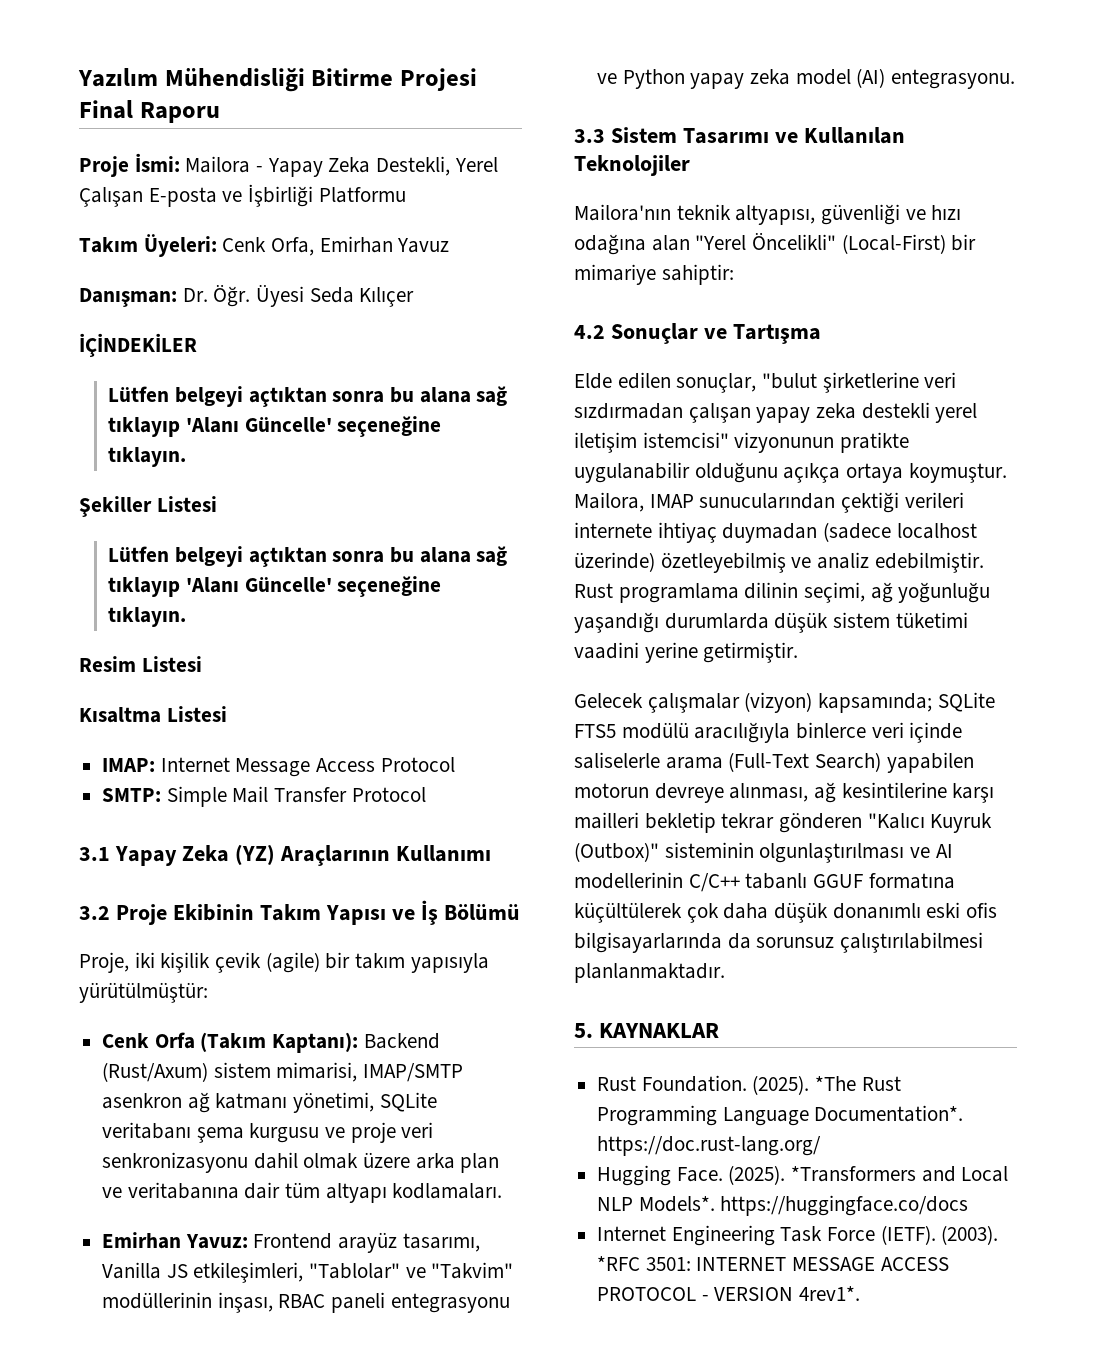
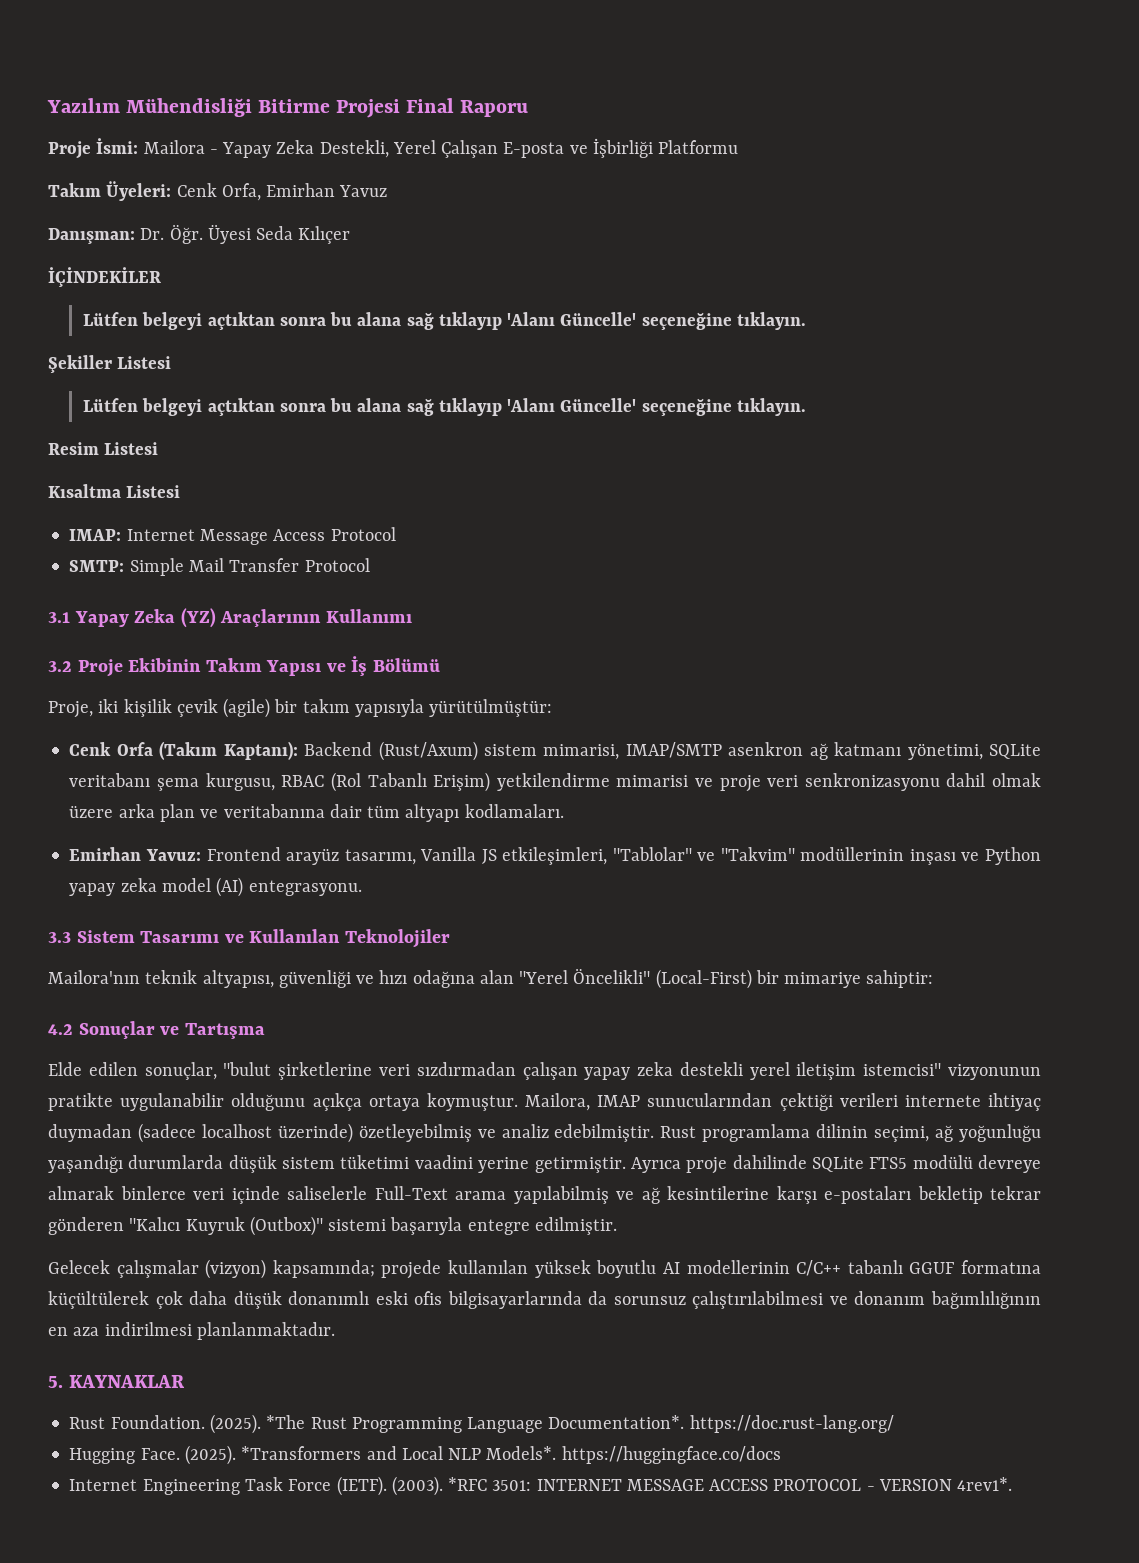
[249,1123,320,1143] kurgusu -> [205,772,689,792] kurgusu, RBAC (Rol Tabanlı Erişim) yetkilendirme mimarisi
[217,1292,510,1313] inşası, RBAC paneli entegrasyonu -> [909,849,956,865] inşası
[574,692,933,713] // Gelecek çalışmalar (vizyon) kapsamında; -> [630,1155,807,1174] Ayrıca proje dahilinde
[694,722,791,743] aracılığıyla -> [978,1155,1041,1173] [48,1186,114,1200] devreye alınarak
[665,752,974,773] [574,783,809,803] arama (Full-Text Search) yapabilen motorun devreye alınması, -> [374,1186,634,1204] Full-Text arama yapılabilmiş ve
[574,812,639,829] mailleri -> [824,1186,911,1204] e-postaları
[664,842,931,863] sisteminin olgunlaştırılması ve -> [328,1217,617,1235] [48,1259,657,1279] sistemi başarıyla entegre edilmiştir. // Gelecek çalışmalar (vizyon) kapsamında; projede kullanılan yüksek boyutlu
(984, 942) none -> [829,1291,1041,1309] [48,1322,192,1336] ve donanım bağımlılığının en aza indirilmesi

